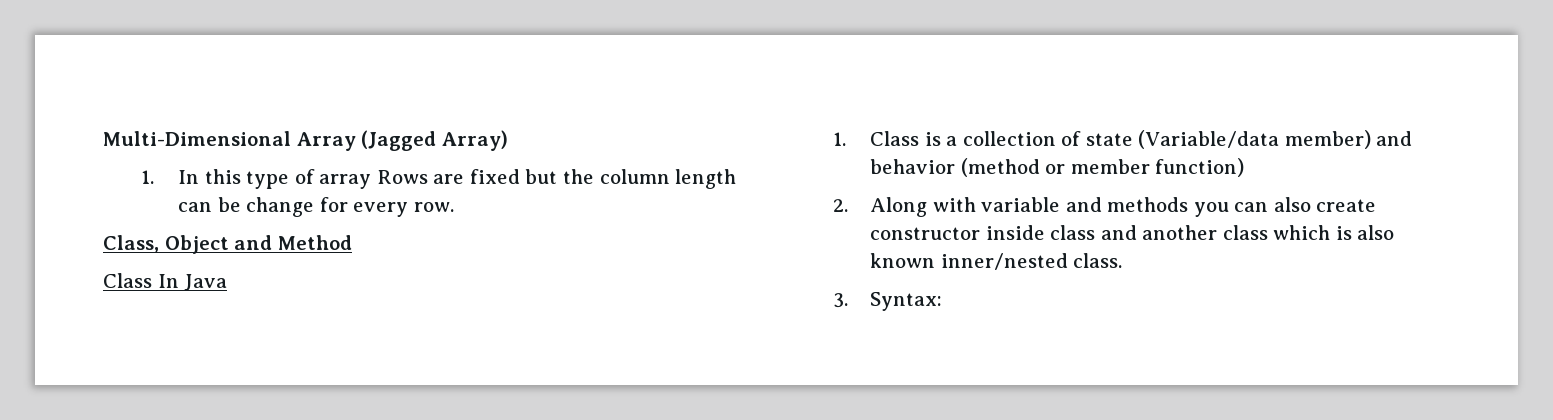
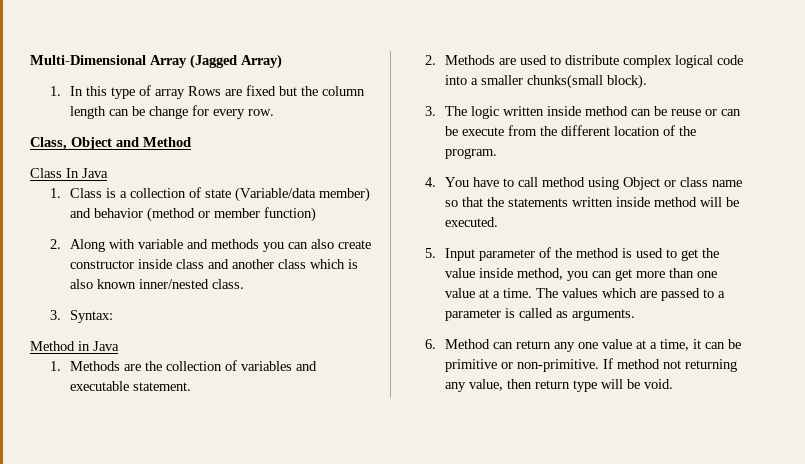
(943, 301) none -> [30,341,119,351] [50,360,318,371] [70,381,192,391] [425,55,744,68] [445,74,648,89] [425,106,742,119] [445,125,697,136] [445,148,498,159] [425,177,743,190] [445,197,740,207] [445,217,499,227] [425,247,720,261] [445,268,718,281] [445,288,726,301] [445,308,636,321] [425,339,742,352] [445,358,738,372] [445,379,674,392] // Method in Java // 1. Methods are the collection of variables and executable statement. // 2. Methods are used to distribute complex logical code into a smaller chunks(small block). // 3. The logic written inside method can be reuse or can be execute from the different location of the program. // 4. You have to call method using Object or class name so that the statements written inside method will be executed. // 5. Input parameter of the method is used to get the value inside method, you can get more than one value at a time. The values which are passed to a parameter is called as arguments. // 6. Method can return any one value at a time, it can be primitive or non-primitive. If method not returning any value, then return type will be void.

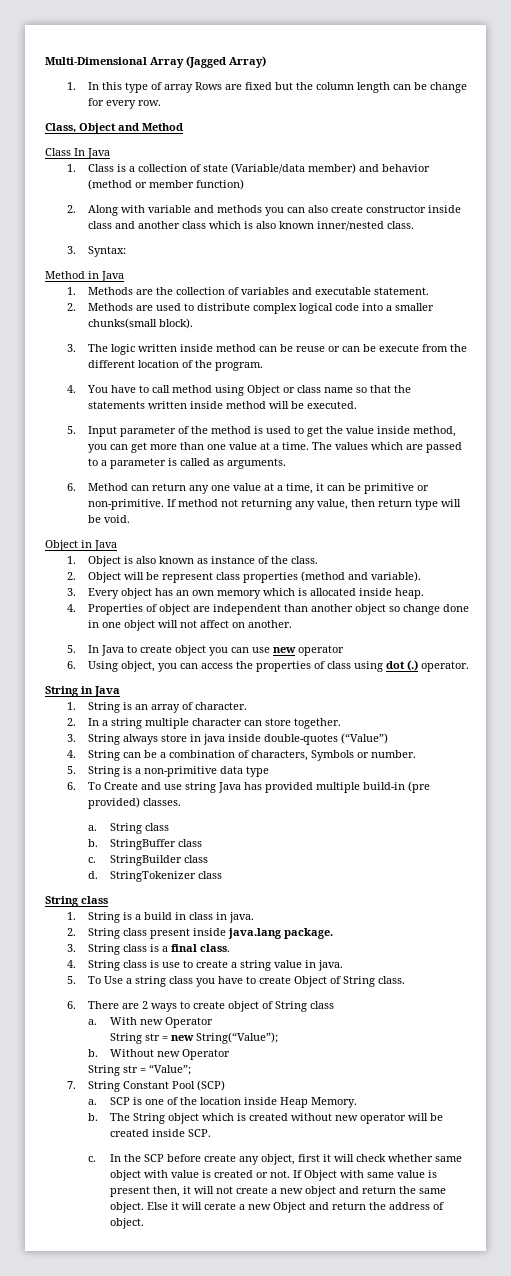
(674, 384) none -> [45,540,117,551] [66,556,319,567] [66,571,422,583] [66,588,425,599] [66,604,470,615] [88,620,293,631] [66,645,345,656] [66,660,470,672] [45,686,120,697] [66,702,248,713] [66,718,342,729] [66,733,389,745] [66,750,417,761] [66,766,270,777] [66,781,431,793] [88,797,182,809] [88,823,170,834] [88,839,203,850] [88,855,209,866] [88,871,223,882] [45,896,108,907] [66,912,255,923] [66,928,334,939] [66,944,231,955] [66,960,344,971] [66,976,406,987] [66,1001,335,1012] [88,1017,214,1028] [110,1032,279,1044] [88,1049,231,1060] [88,1064,192,1076] [66,1080,226,1092] [88,1097,358,1108] [88,1113,444,1124] [110,1129,212,1137] [88,1154,463,1165] [110,1170,438,1181] [110,1186,447,1197] [110,1202,445,1213] [110,1218,145,1229] // Object in Java // 1. Object is also known as instance of the class. // 2. Object will be represent class properties (method and variable). // 3. Every object has an own memory which is allocated inside heap. // 4. Properties of object are independent than another object so change done in one object will not affect on another. // 5. In Java to create object you can use new operator // 6. Using object, you can access the properties of class using dot (.) operator. // String in Java // 1. String is an array of character. // 2. In a string multiple character can store together. // 3. String always store in java inside double-quotes (“Value”) // 4. String can be a combination of characters, Symbols or number. // 5. String is a non-primitive data type // 6. To Create and use string Java has provided multiple build-in (pre provided) classes. // a. String class // b. StringBuffer class // c. StringBuilder class // d. StringTokenizer class // String class // 1. String is a build in class in java. // 2. String class present inside java.lang package. // 3. String class is a final class. // 4. String class is use to create a string value in java. // 5. To Use a string class you have to create Object of String class. // 6. There are 2 ways to create object of String class // a. With new Operator // String str = new String(“Value”); // b. Without new Operator // String str = “Value”; // 7. String Constant Pool (SCP) // a. SCP is one of the location inside Heap Memory. // b. The String object which is created without new operator will be created inside SCP. // c. In the SCP before create any object, first it will check whether same object with value is created or not. If Object with same value is present then, it will not create a new object and return the same object. Else it will cerate a new Object and return the address of object.

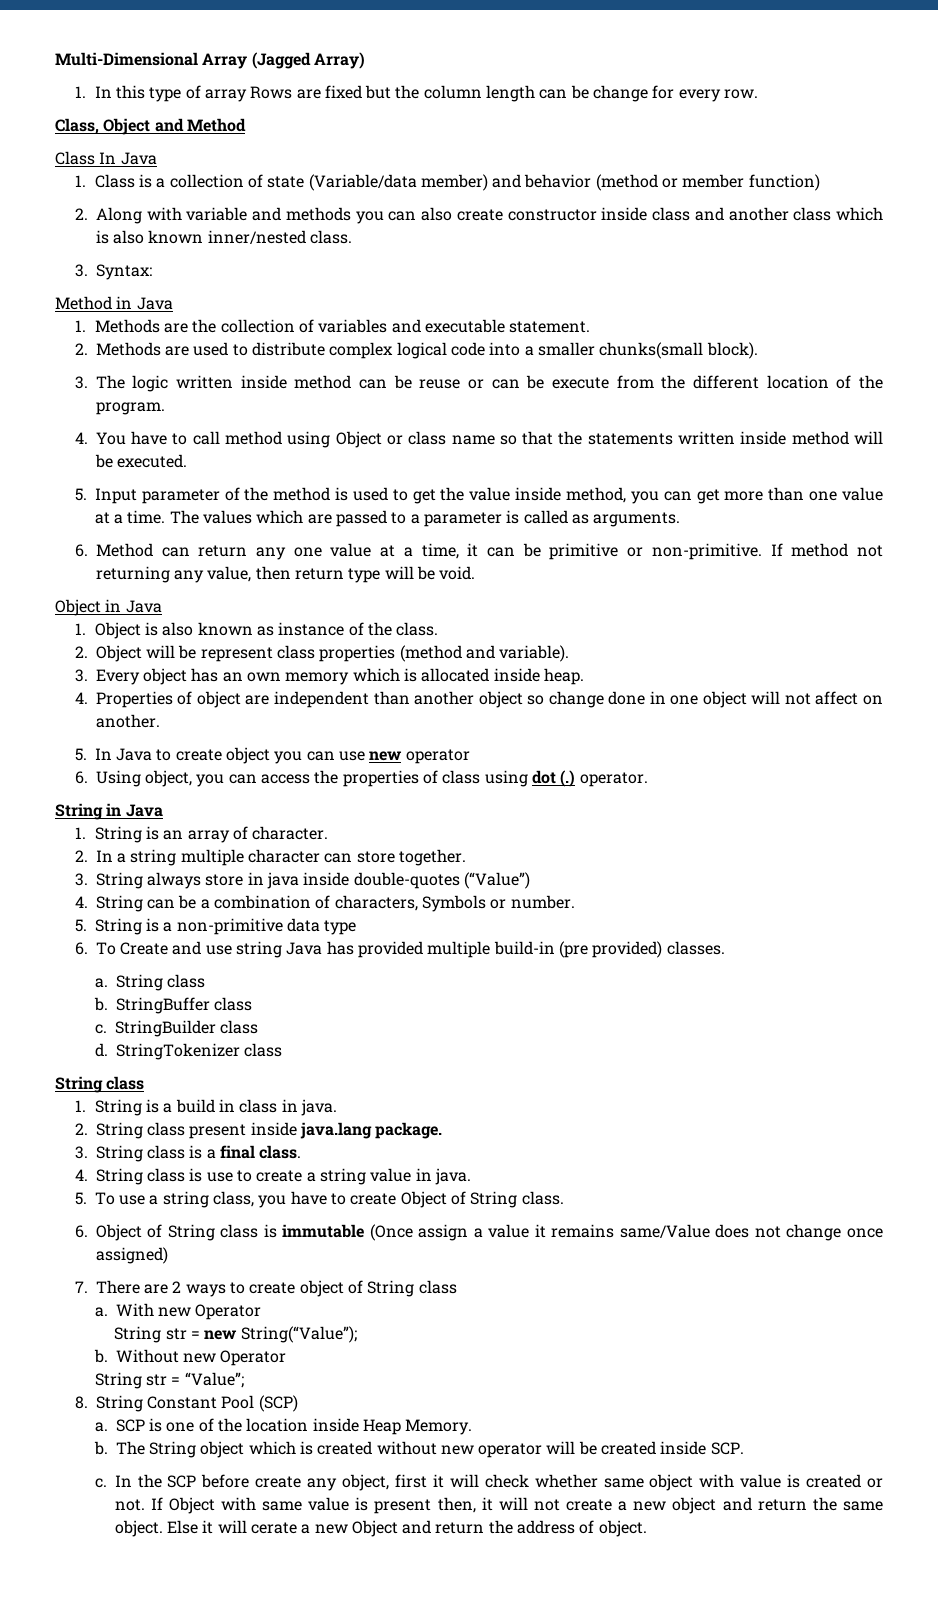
[104,976,194,987] Use a string class -> [119,1191,255,1208] use a string class,
(76, 1005) none -> [95,1224,883,1241] [95,1247,168,1264] [74,1281,88,1293] Object of String class is immutable (Once assign a value it remains same/Value does not change once assigned) // 7.
[66,1081,76,1089] 7. -> [74,1396,88,1409] 8.

